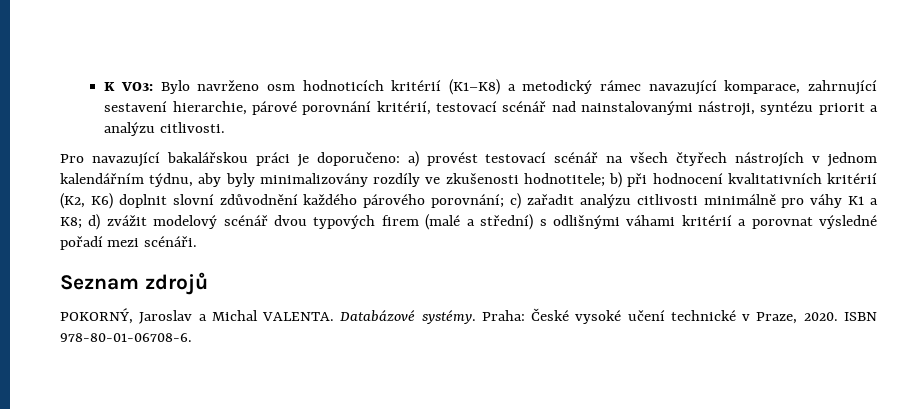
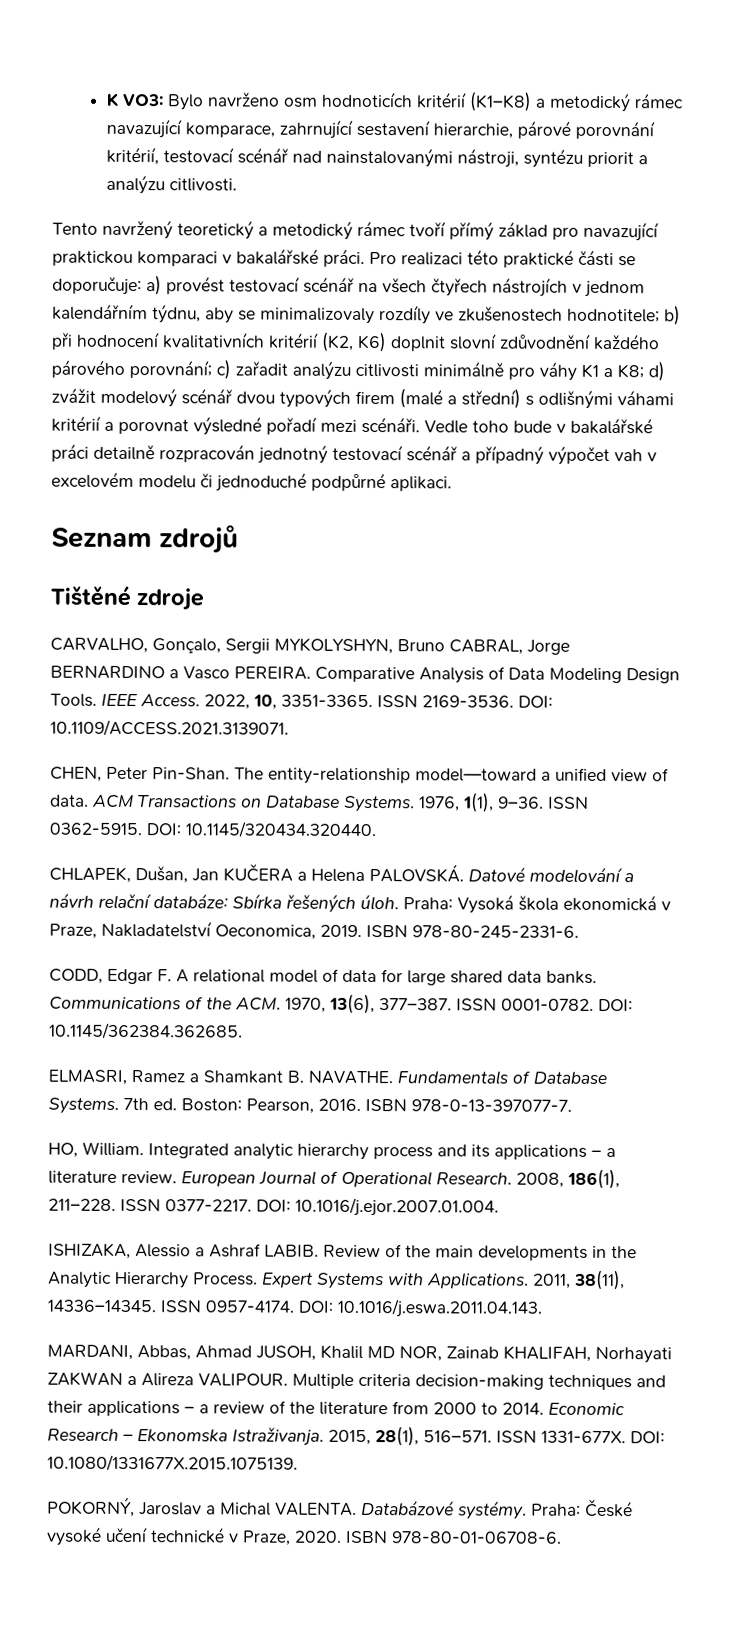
[60,152,400,167] Pro navazující bakalářskou práci je doporučeno: -> [52,219,659,242] [52,248,636,268] [52,276,142,296] Tento navržený teoretický a metodický rámec tvoří přímý základ pro navazující praktickou komparaci v bakalářské práci. Pro realizaci této praktické části se doporučuje:
[225,173,368,187] byly minimalizovány -> [238,307,375,325] se minimalizovaly
[445,173,519,184] zkušenosti -> [458,306,563,322] zkušenostech
[60,272,208,295] // Seznam zdrojů -> [424,417,653,435] [51,443,657,466] [51,471,452,492] [51,525,239,554] [50,584,205,611] [50,637,570,655] [50,665,680,684] [50,693,553,710] [50,719,289,737] [50,766,669,785] [50,792,589,813] [49,821,376,839] [49,863,634,884] [49,892,671,914] [49,920,579,940] [49,968,597,986] [49,993,633,1015] [49,1022,243,1040] [48,1069,607,1086] [48,1097,572,1114] [48,1141,616,1161] [48,1168,620,1190] [48,1197,499,1217] [48,1242,637,1261] [48,1269,625,1291] [47,1298,542,1318] [47,1344,672,1364] [47,1371,666,1391] [47,1400,625,1417] [47,1426,665,1447] [47,1454,298,1472] Vedle toho bude v bakalářské práci detailně rozpracován jednotný testovací scénář a případný výpočet vah v excelovém modelu či jednoduché podpůrné aplikaci. // Seznam zdrojů // Tištěné zdroje // CARVALHO, Gonçalo, Sergii MYKOLYSHYN, Bruno CABRAL, Jorge BERNARDINO a Vasco PEREIRA. Comparative Analysis of Data Modeling Design Tools. IEEE Access. 2022, 10, 3351-3365. ISSN 2169-3536. DOI: 10.1109/ACCESS.2021.3139071. // CHEN, Peter Pin-Shan. The entity-relationship model—toward a unified view of data. ACM Transactions on Database Systems. 1976, 1(1), 9–36. ISSN 0362-5915. DOI: 10.1145/320434.320440. // CHLAPEK, Dušan, Jan KUČERA a Helena PALOVSKÁ. Datové modelování a návrh relační databáze: Sbírka řešených úloh. Praha: Vysoká škola ekonomická v Praze, Nakladatelství Oeconomica, 2019. ISBN 978-80-245-2331-6. // CODD, Edgar F. A relational model of data for large shared data banks. Communications of the ACM. 1970, 13(6), 377–387. ISSN 0001-0782. DOI: 10.1145/362384.362685. // ELMASRI, Ramez a Shamkant B. NAVATHE. Fundamentals of Database Systems. 7th ed. Boston: Pearson, 2016. ISBN 978-0-13-397077-7. // HO, William. Integrated analytic hierarchy process and its applications – a literature review. European Journal of Operational Research. 2008, 186(1), 211–228. ISSN 0377-2217. DOI: 10.1016/j.ejor.2007.01.004. // ISHIZAKA, Alessio a Ashraf LABIB. Review of the main developments in the Analytic Hierarchy Process. Expert Systems with Applications. 2011, 38(11), 14336–14345. ISSN 0957-4174. DOI: 10.1016/j.eswa.2011.04.143. // MARDANI, Abbas, Ahmad JUSOH, Khalil MD NOR, Zainab KHALIFAH, Norhayati ZAKWAN a Alireza VALIPOUR. Multiple criteria decision-making techniques and their applications – a review of the literature from 2000 to 2014. Economic Research – Ekonomska Istraživanja. 2015, 28(1), 516–571. ISSN 1331-677X. DOI: 10.1080/1331677X.2015.1075139.

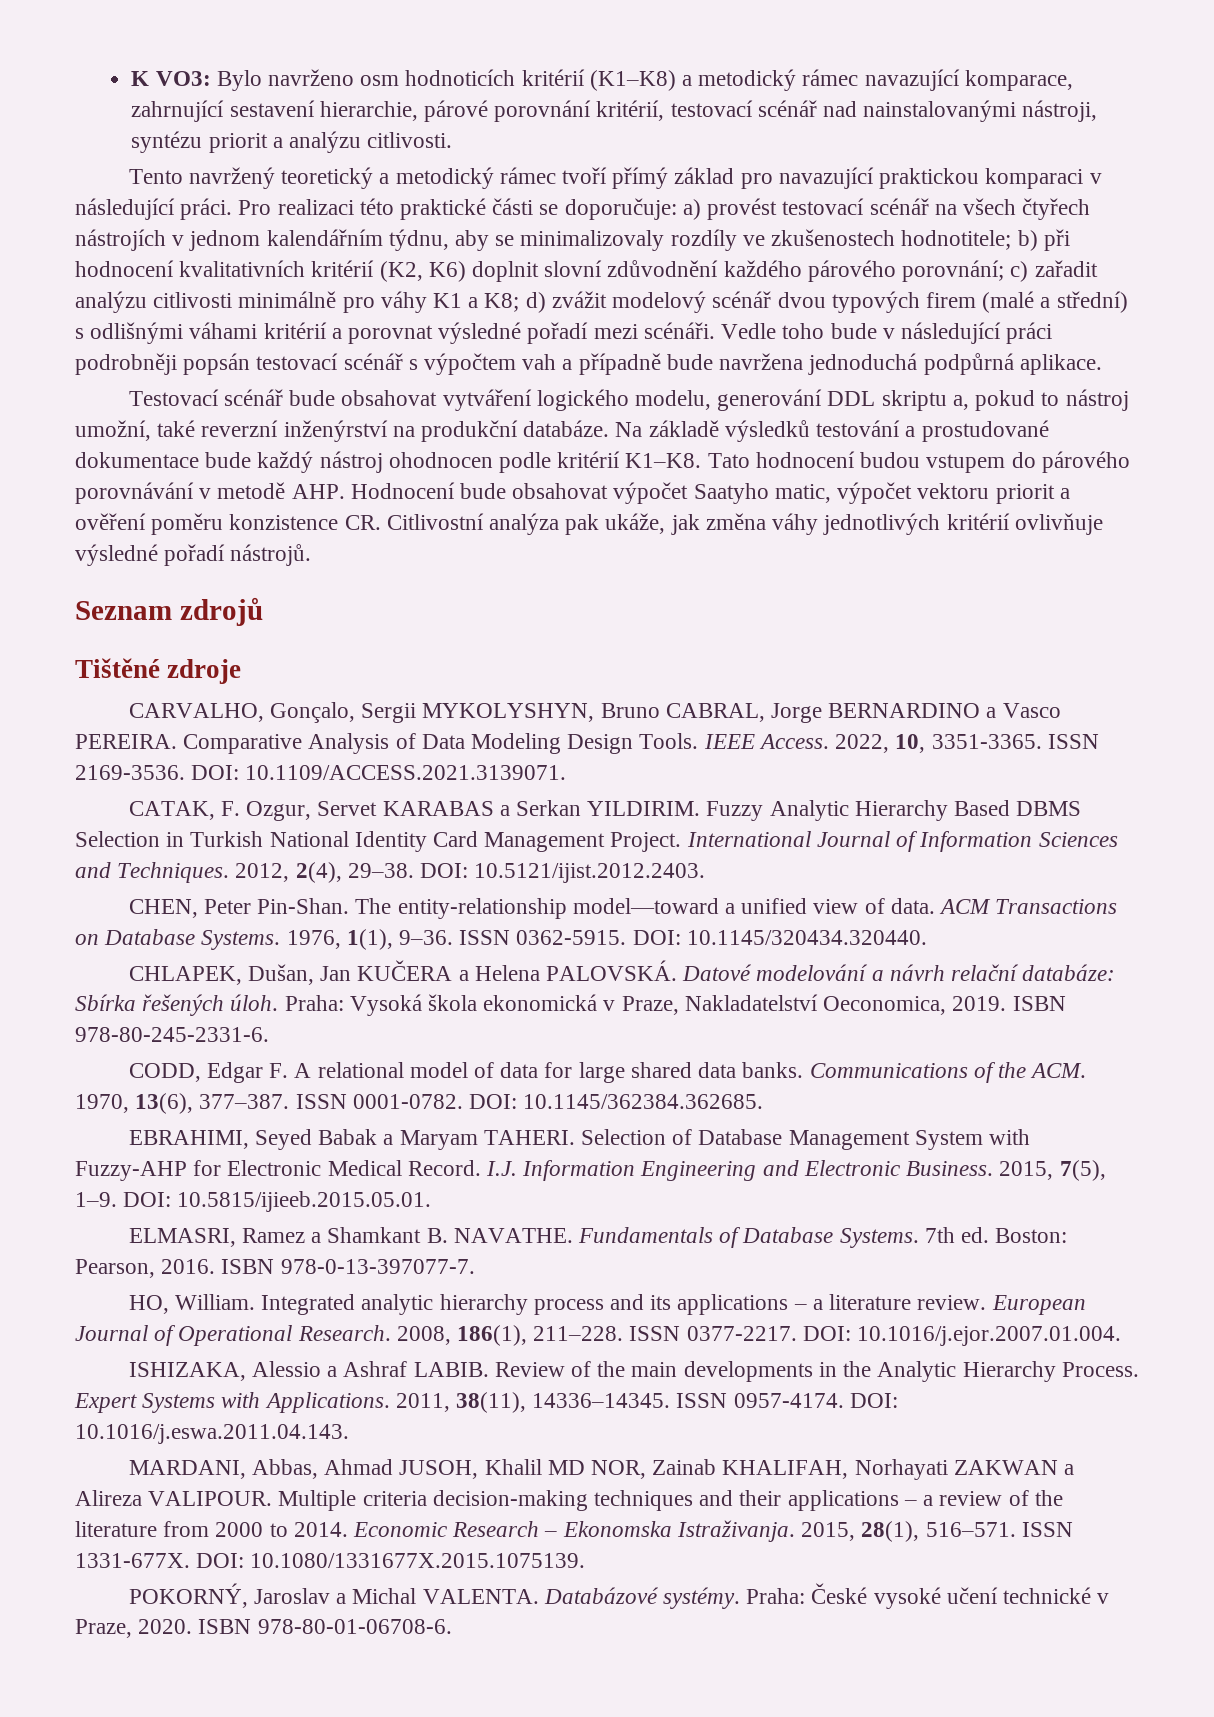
[236,248,319,265] bakalářské -> [75,198,175,220] následující
[570,417,653,435] [51,443,657,466] [51,471,452,492] bakalářské práci detailně rozpracován jednotný testovací scénář a případný výpočet vah v excelovém modelu či jednoduché podpůrné aplikaci. -> [900,322,1053,344] [75,353,1102,375] [128,389,1129,411] [75,420,1049,442] [75,451,1130,473] [75,482,1070,504] [75,513,1103,535] [75,544,312,566] následující práci podrobněji popsán testovací scénář s výpočtem vah a případně bude navržena jednoduchá podpůrná aplikace. // Testovací scénář bude obsahovat vytváření logického modelu, generování DDL skriptu a, pokud to nástroj umožní, také reverzní inženýrství na produkční databáze. Na základě výsledků testování a prostudované dokumentace bude každý nástroj ohodnocen podle kritérií K1–K8. Tato hodnocení budou vstupem do párového porovnávání v metodě AHP. Hodnocení bude obsahovat výpočet Saatyho matic, výpočet vektoru priorit a ověření poměru konzistence CR. Citlivostní analýza pak ukáže, jak změna váhy jednotlivých kritérií ovlivňuje výsledné pořadí nástrojů.
(289, 728) none -> [128,800,1082,821] [75,831,1118,852] [75,862,706,883] // CATAK, F. Ozgur, Servet KARABAS a Serkan YILDIRIM. Fuzzy Analytic Hierarchy Based DBMS Selection in Turkish National Identity Card Management Project. International Journal of Information Sciences and Techniques. 2012, 2(4), 29–38. DOI: 10.5121/ijist.2012.2403.
(243, 1031) none -> [128,1129,1031,1150] [75,1160,1106,1181] [75,1191,432,1212] // EBRAHIMI, Seyed Babak a Maryam TAHERI. Selection of Database Management System with Fuzzy-AHP for Electronic Medical Record. I.J. Information Engineering and Electronic Business. 2015, 7(5), 1–9. DOI: 10.5815/ijieeb.2015.05.01.

